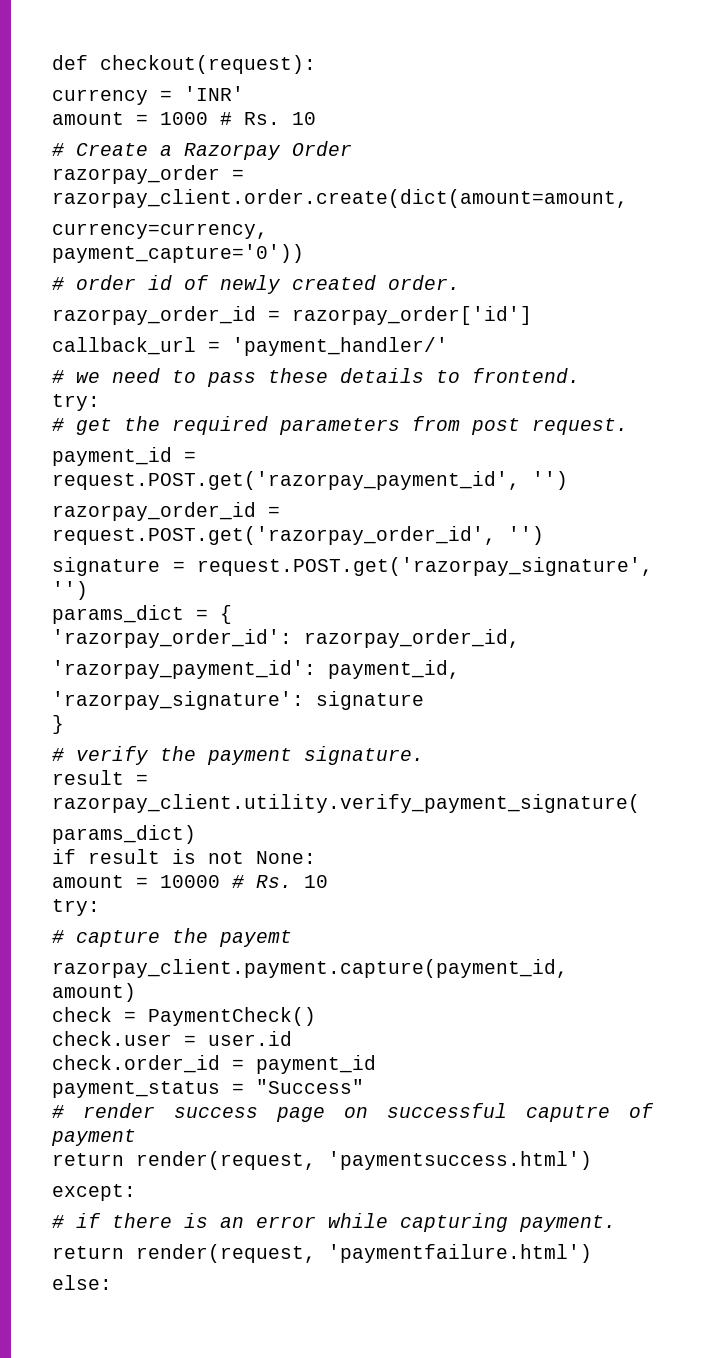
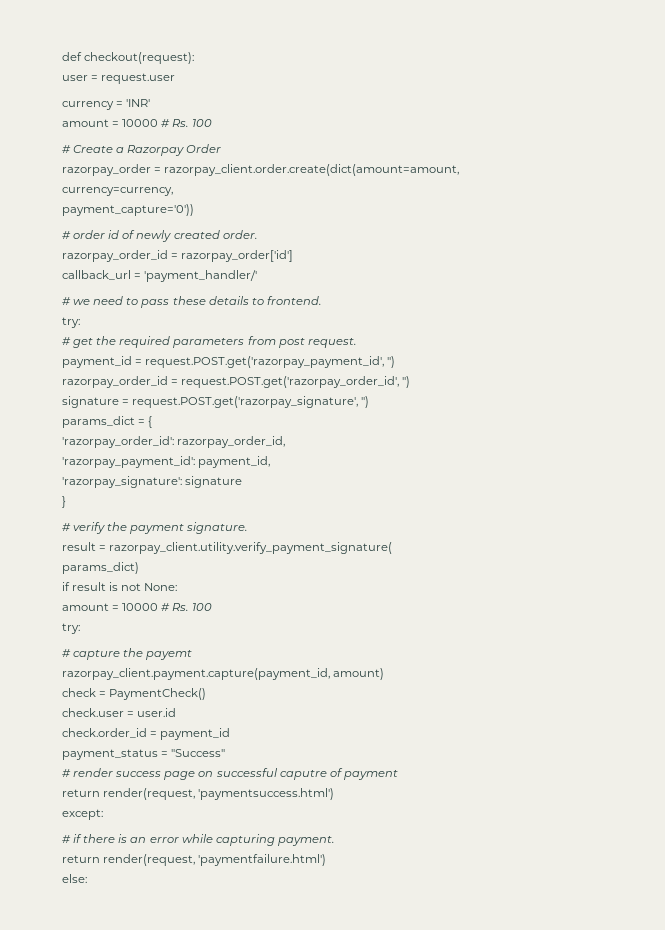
(316, 64) none -> [62,73,176,84] // user = request.user
[160,112,316,125] 1000 # Rs. 10 -> [122,119,212,127] 10000 # Rs. 100
[304,875,328,888] 10 -> [191,603,212,611] 100

